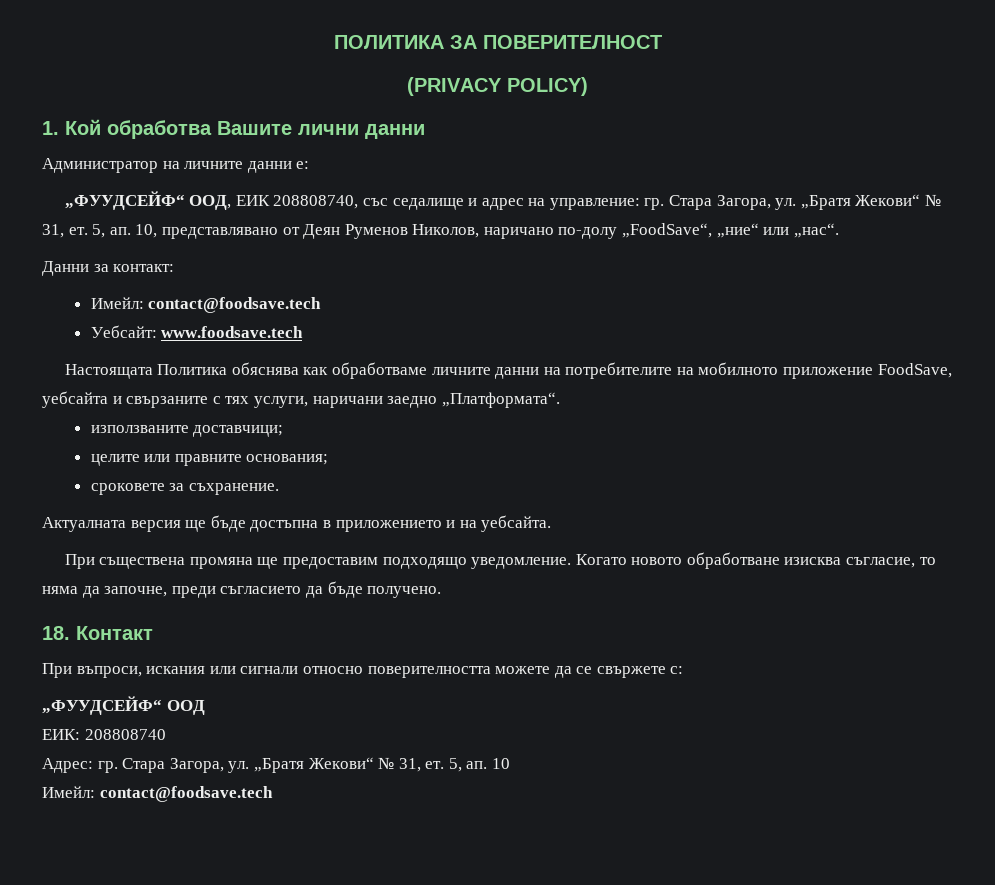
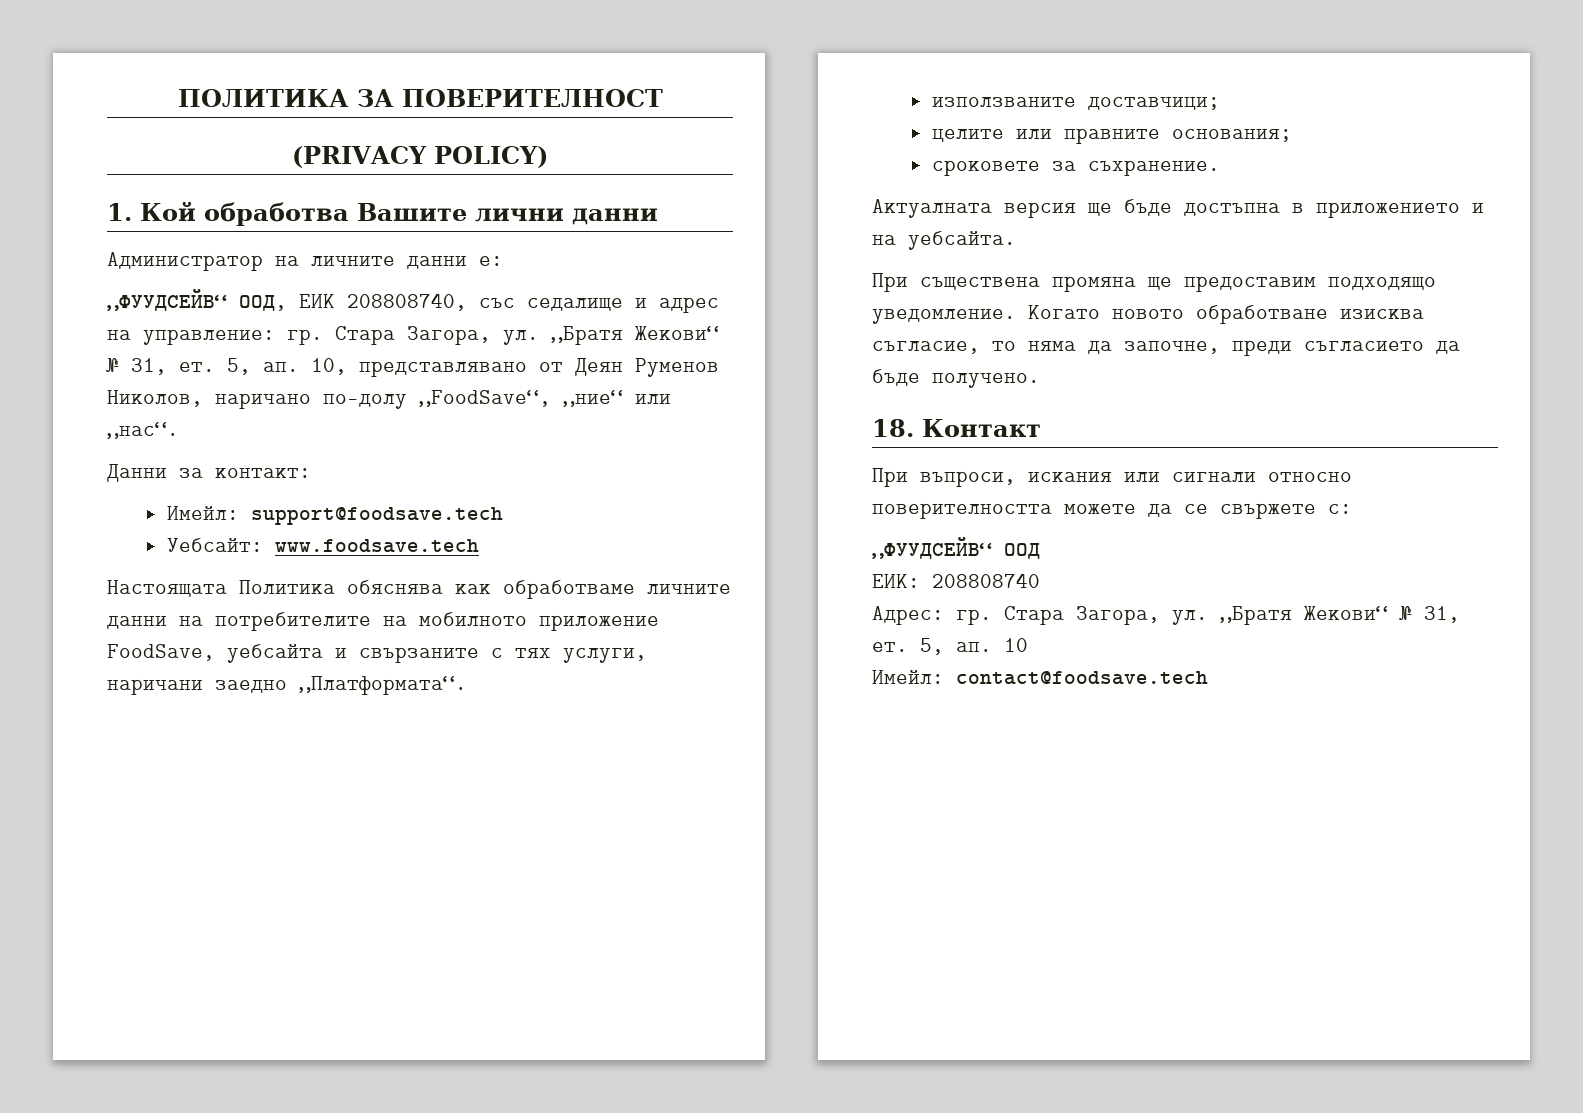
[64,191,185,210] „ФУУДСЕЙФ“ -> [107,289,227,311] „ФУУДСЕЙВ“
[148,297,322,313] contact@foodsave.tech -> [250,507,503,525] support@foodsave.tech
[42,696,162,715] „ФУУДСЕЙФ“ -> [872,537,992,559] „ФУУДСЕЙВ“

